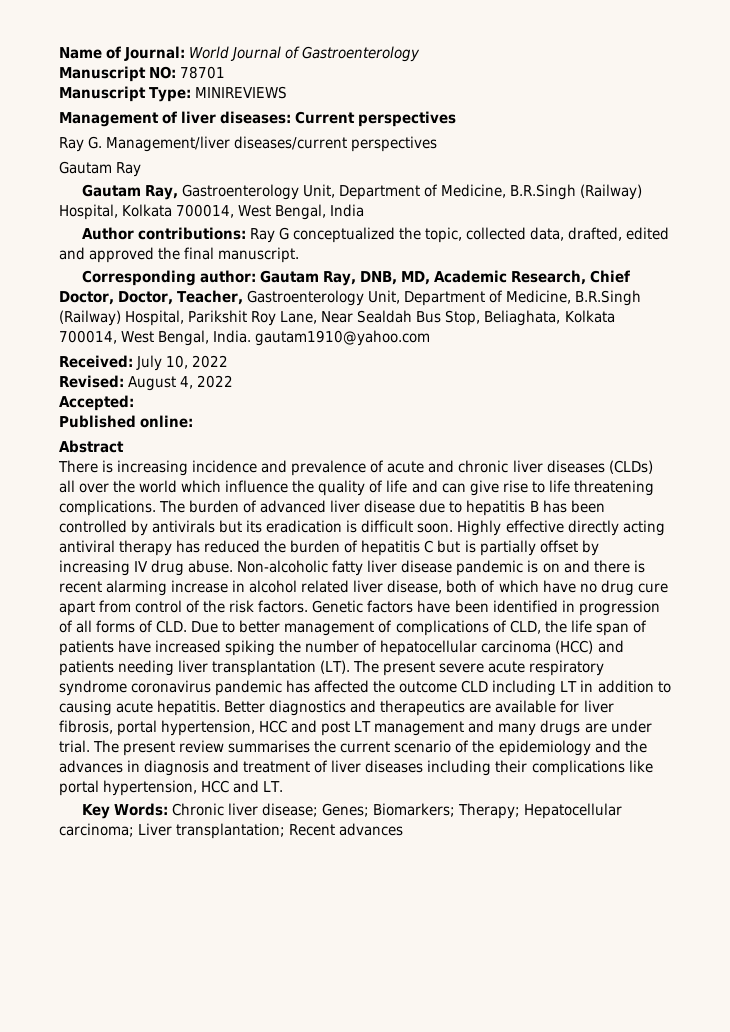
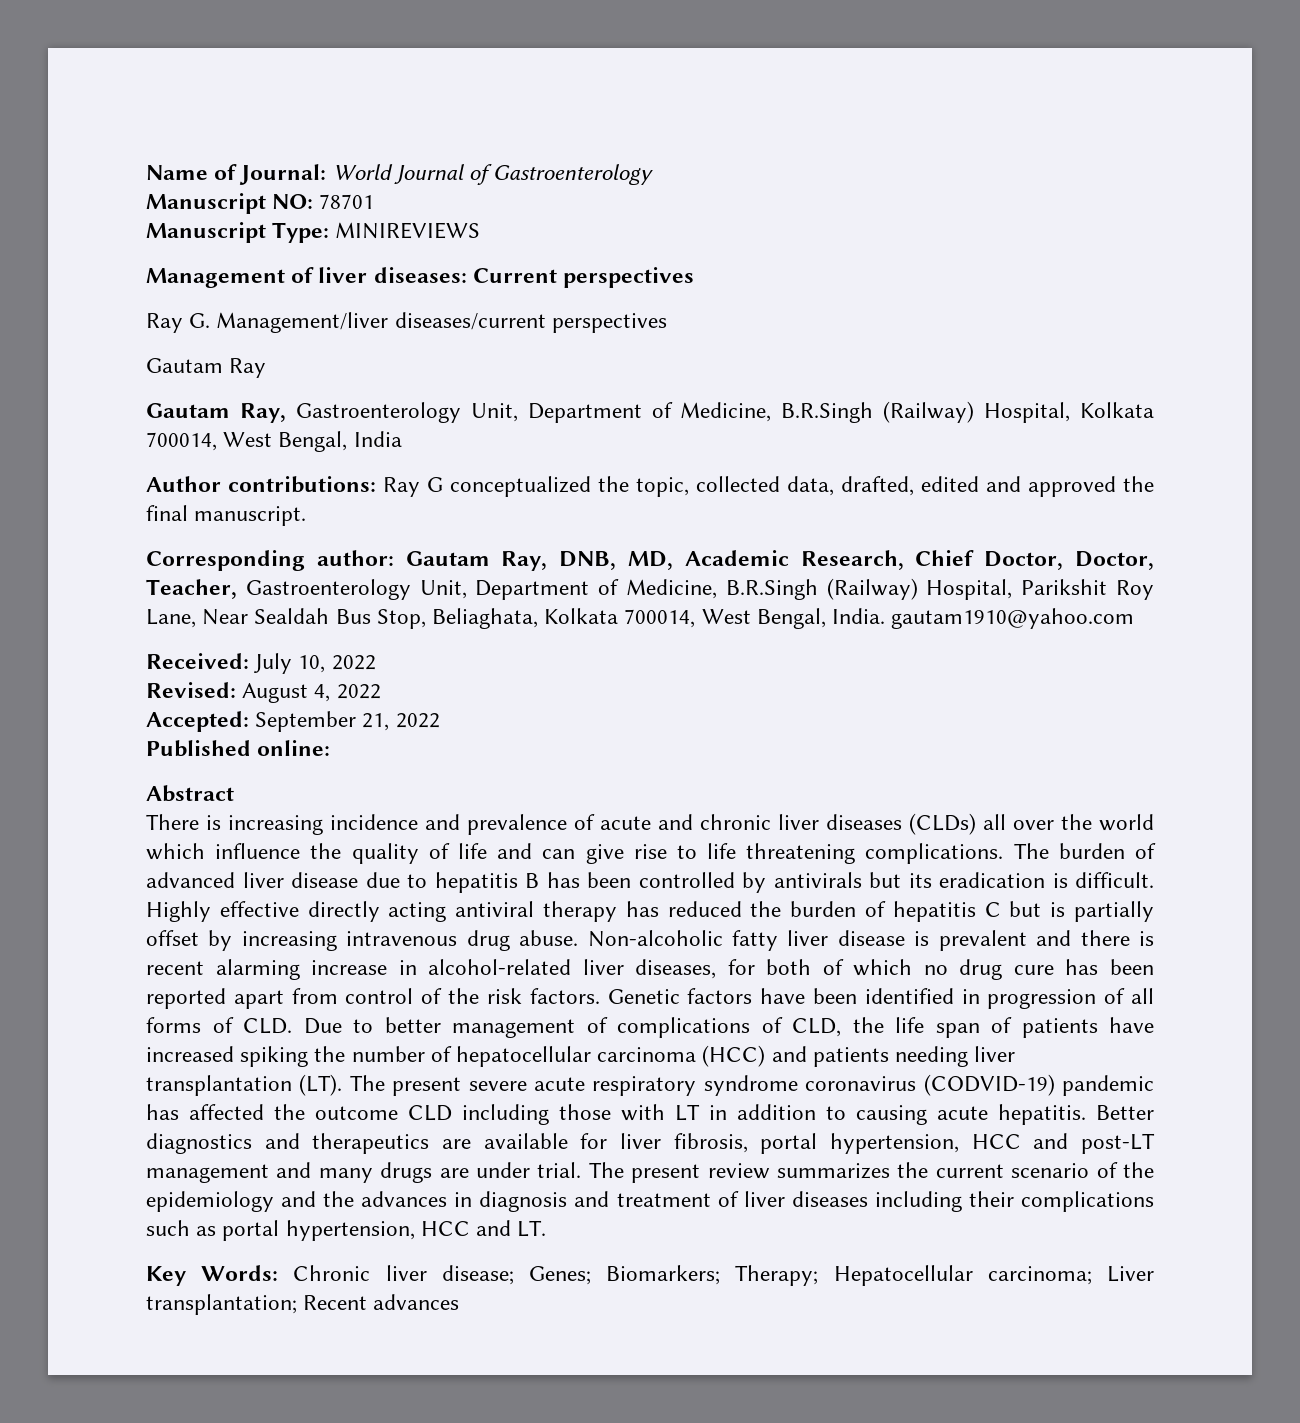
(134, 403) none -> [255,711,440,732] September 21, 2022
[361,520,454,533] difficult soon. -> [1075,872,1154,888] difficult.
[134,561,149,572] IV -> [346,931,458,946] intravenous
[456,560,560,576] pandemic is on -> [914,930,1027,951] is prevalent
[249,580,443,594] alcohol related liver disease, -> [428,959,755,979] alcohol-related liver diseases, for
[542,580,576,593] have -> (913, 967) none
(668, 588) none -> [1065,959,1154,975] [146,988,226,1009] has been reported
(212, 686) none -> [923,1074,1055,1096] (CODVID-19)
(557, 688) none -> [559,1104,665,1121] those with
[321,721,372,736] post LT -> [1080,1133,1155,1154] post-LT
[228,740,311,753] summarises -> [776,1163,890,1179] summarizes
[628,760,653,773] like -> [146,1220,217,1236] such as

